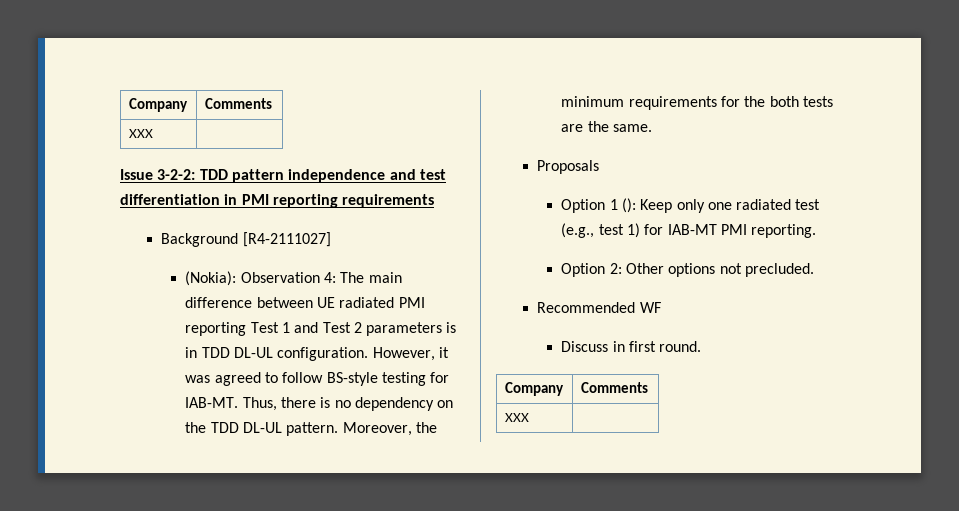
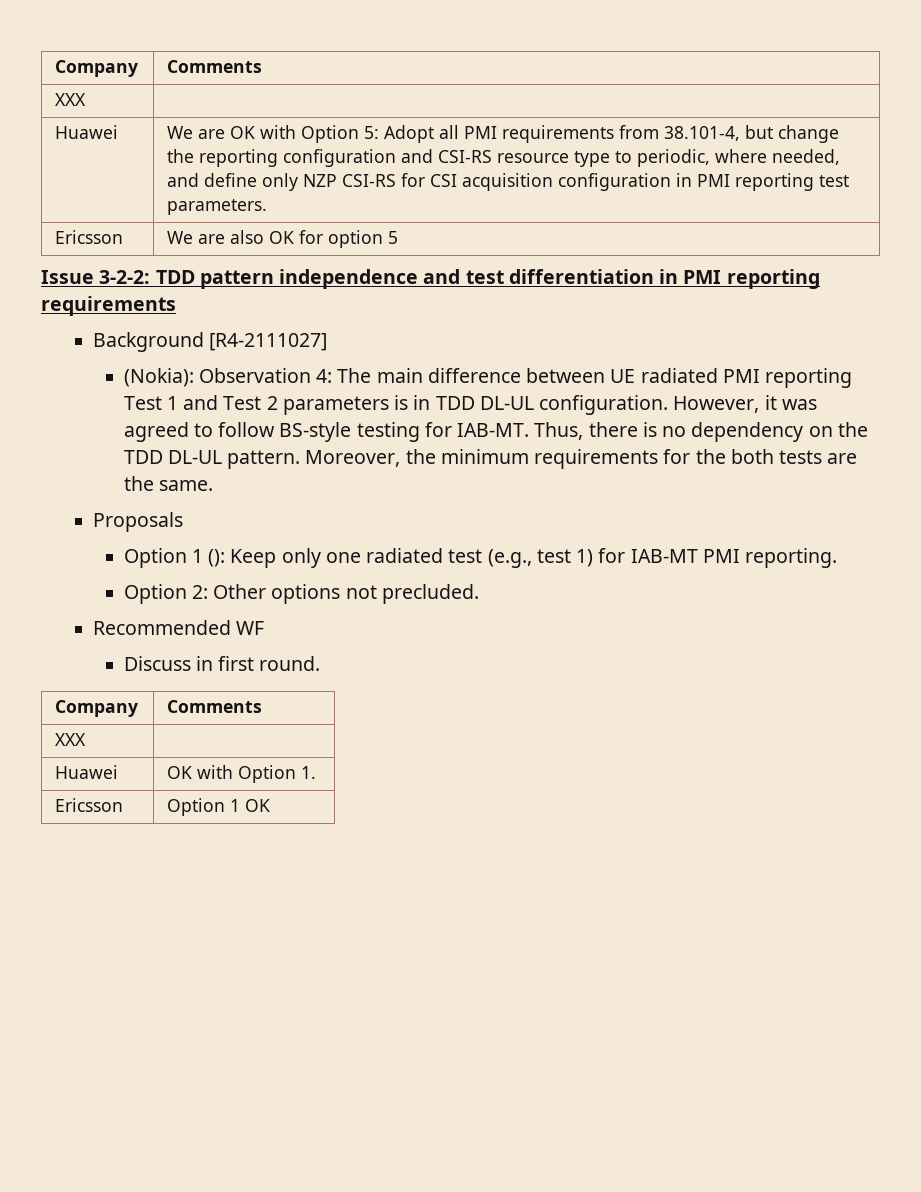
[128,98,188,112] [204,98,272,109] [128,129,153,138] Company | Comments // XXX | -> [55,60,139,77] [167,60,263,73] [55,93,87,106] [55,125,119,139] [167,125,840,143] [167,149,841,167] [167,173,850,191] [167,199,268,215] [55,230,124,244] [167,230,399,248] Company | Comments // XXX | // Huawei | We are OK with Option 5: Adopt all PMI requirements from 38.101-4, but change the reporting configuration and CSI-RS resource type to periodic, where needed, and define only NZP CSI-RS for CSI acquisition configuration in PMI reporting test parameters. // Ericsson | We are also OK for option 5
(529, 417) none -> [55,765,119,779] [167,765,317,783] [55,798,124,812] [167,798,271,816] // Huawei | OK with Option 1. // Ericsson | Option 1 OK

